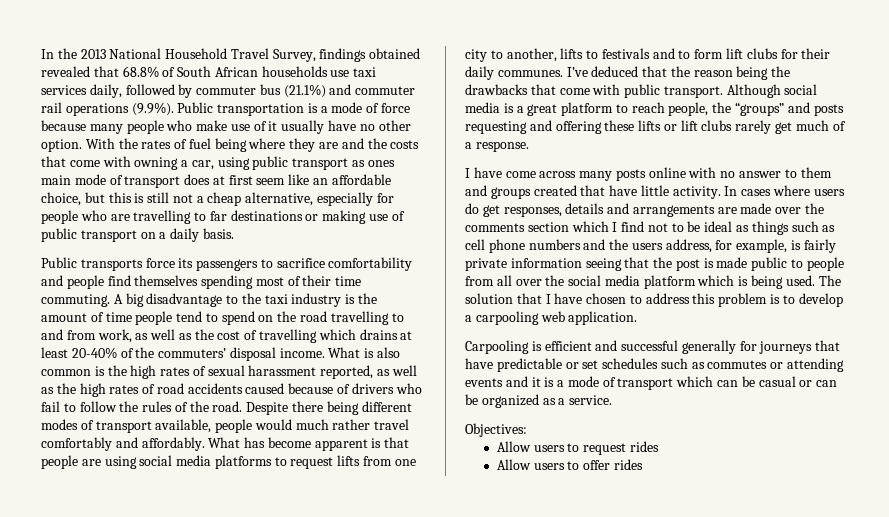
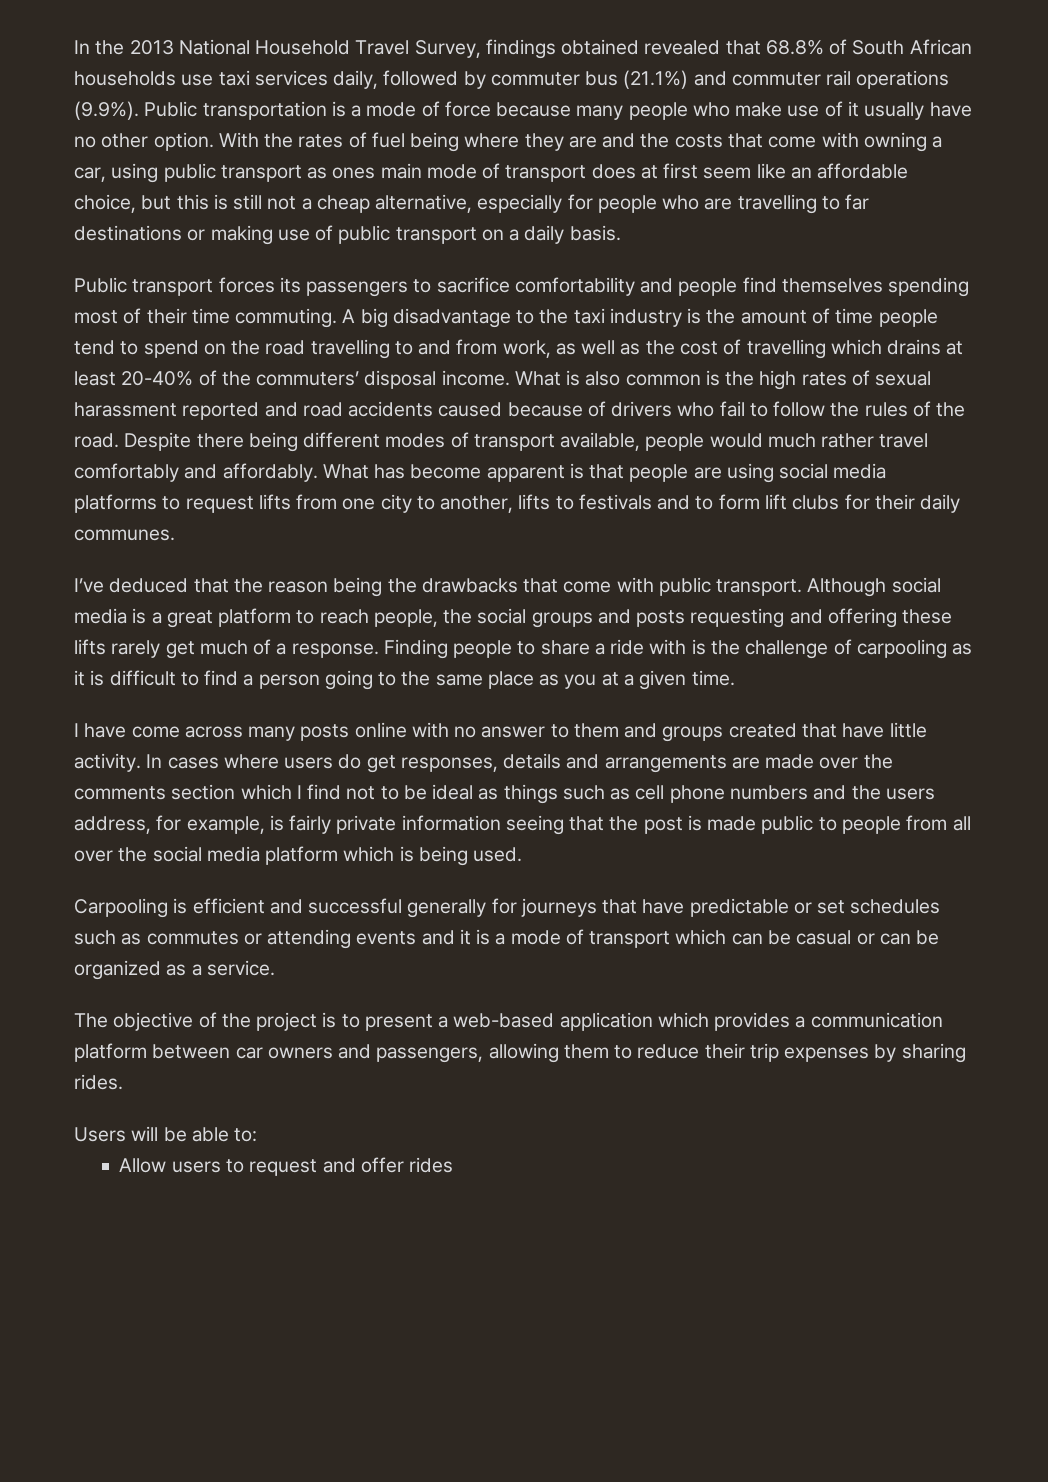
[80,258,175,271] transports force -> [132,277,275,296] transport forces
[320,365,417,379] [41,383,156,397] reported, as well as the high rates of -> [182,402,298,420] reported and
(563, 73) none -> (175, 535) //
[735,102,785,116] “groups” -> [477,608,593,628] social groups
[663,120,733,131] or lift clubs -> (106, 647) none
(529, 146) none -> [383,639,973,659] [74,670,735,690] Finding people to share a ride with is the challenge of carpooling as it is difficult to find a person going to the same place as you at a given time.
[818,275,841,286] [465,293,843,307] [465,311,638,325] The solution that I have chosen to address this problem is to develop a carpooling web application. -> (523, 854) none
[465,423,527,437] Objectives: -> [74,1012,943,1031] [74,1043,966,1063] [74,1074,123,1090] [74,1126,258,1142] The objective of the project is to present a web-based application which provides a communication platform between car owners and passengers, allowing them to reduce their trip expenses by sharing rides. // Users will be able to:
[629,441,659,452] [496,459,580,470] rides // Allow users to -> [322,1158,356,1173] and

